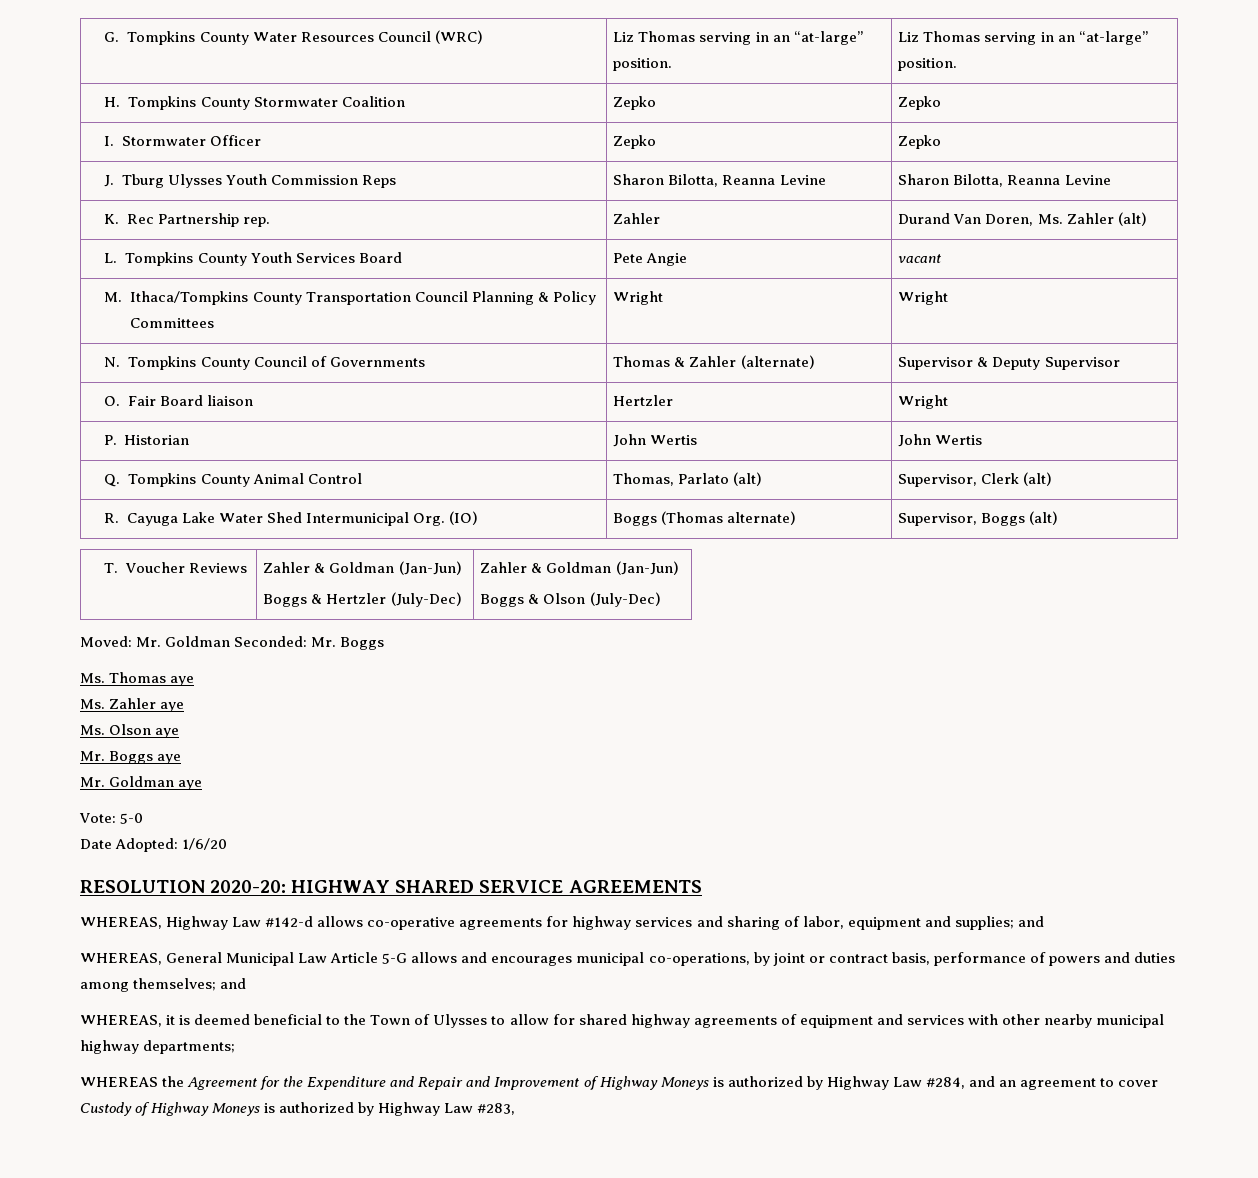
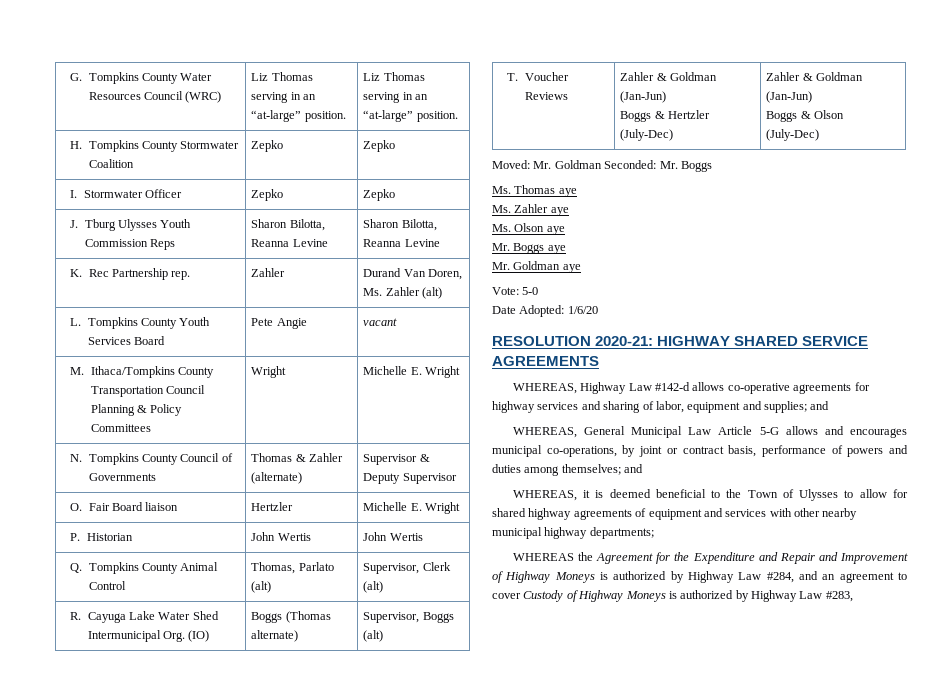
(664, 298) none -> [363,366,422,375] Michelle E.
(674, 400) none -> [363,502,422,511] Michelle E.
[210,880,287,893] 2020-20: -> [595,336,654,346] 2020-21:

